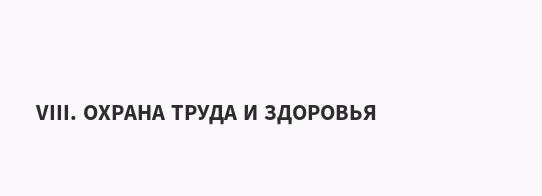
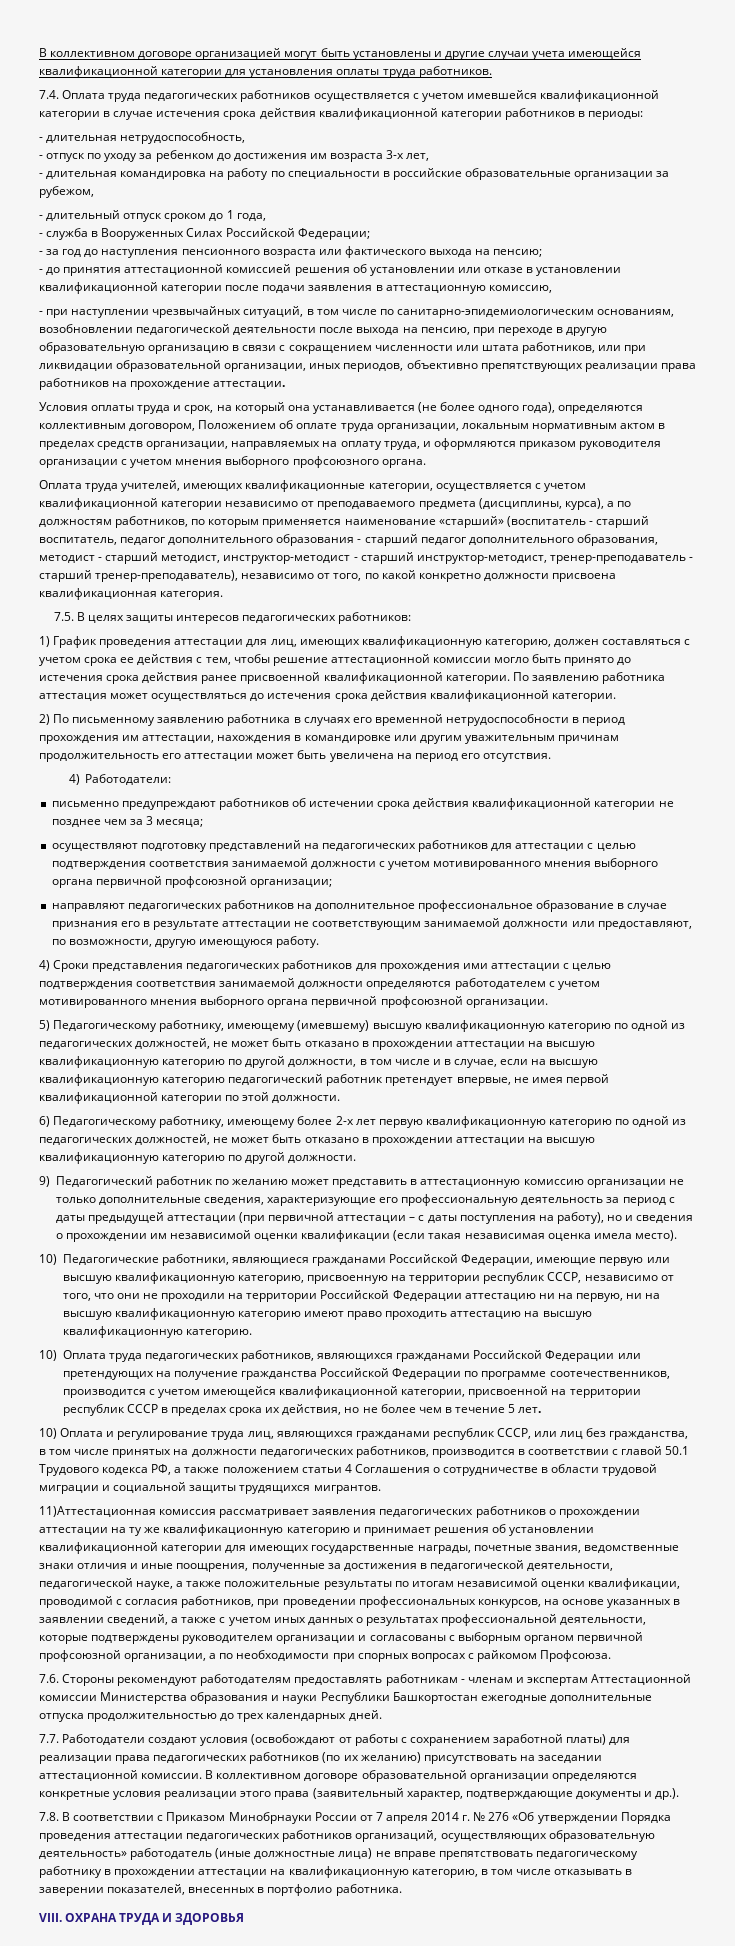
(35, 112) none -> [39,48,642,60] [39,66,492,78] [39,90,659,102] [39,108,644,120] [39,132,246,144] [39,150,430,162] [39,168,670,180] [39,186,94,198] [39,210,266,222] [39,228,370,240] [39,246,543,258] [39,264,622,276] [39,282,552,294] [39,306,675,318] [39,324,608,336] [39,342,647,354] [39,360,696,372] [39,378,286,390] [39,402,644,414] [39,420,666,432] [39,438,662,450] [39,456,426,468] [39,480,586,492] [39,498,631,510] [39,516,649,528] [39,534,658,546] [39,552,693,564] [39,570,616,582] [39,588,224,600] [53,612,412,624] [39,636,691,648] [39,654,632,666] [39,672,665,684] [39,690,616,702] [39,714,626,726] [39,735,619,744] [39,750,551,762] [68,774,172,785] [51,798,674,810] [51,816,204,827] [51,840,636,852] [51,858,659,870] [51,876,332,888] [51,900,668,912] [51,918,692,930] [51,936,320,948] [39,960,612,972] [39,978,600,990] [39,996,548,1008] [39,1020,686,1032] [39,1038,596,1050] [39,1056,599,1068] [39,1074,609,1086] [39,1092,341,1104] [39,1116,687,1128] [39,1134,596,1146] [39,1152,357,1164] [39,1176,684,1188] [55,1194,675,1206] [55,1212,694,1224] [55,1230,677,1242] [39,1254,670,1266] [62,1272,674,1284] [62,1290,661,1302] [62,1308,592,1320] [62,1326,252,1338] [39,1350,641,1362] [62,1368,670,1380] [62,1386,641,1398] [62,1404,542,1416] [39,1428,689,1440] [39,1446,690,1458] [39,1464,658,1476] [39,1482,381,1494] [39,1506,640,1518] [39,1524,595,1536] [39,1542,679,1554] [39,1560,614,1572] [39,1578,681,1590] [39,1596,681,1608] [39,1614,647,1626] [39,1632,643,1644] [39,1650,612,1662] [39,1674,692,1686] [39,1692,652,1704] [39,1710,382,1722] [39,1734,631,1746] [39,1752,602,1764] [39,1770,637,1782] [39,1788,680,1800] [39,1812,671,1824] [39,1830,655,1842] [39,1848,638,1860] [39,1866,633,1878] [39,1884,402,1896] В коллективном договоре организацией могут быть установлены и другие случаи учета имеющейся квалификационной категории для установления оплаты труда работников. // 7.4. Оплата труда педагогических работников осуществляется с учетом имевшейся квалификационной категории в случае истечения срока действия квалификационной категории работников в периоды: // - длительная нетрудоспособность, // - отпуск по уходу за ребенком до достижения им возраста 3-х лет, // - длительная командировка на работу по специальности в российские образовательные организации за рубежом, // - длительный отпуск сроком до 1 года, // - служба в Вооруженных Силах Российской Федерации; // - за год до наступления пенсионного возраста или фактического выхода на пенсию; // - до принятия аттестационной комиссией решения об установлении или отказе в установлении квалификационной категории после подачи заявления в аттестационную комиссию, // - при наступлении чрезвычайных ситуаций, в том числе по санитарно-эпидемиологическим основаниям, возобновлении педагогической деятельности после выхода на пенсию, при переходе в другую образовательную организацию в связи с сокращением численности или штата работников, или при ликвидации образовательной организации, иных периодов, объективно препятствующих реализации права работников на прохождение аттестации. // Условия оплаты труда и срок, на который она устанавливается (не более одного года), определяются коллективным договором, Положением об оплате труда организации, локальным нормативным актом в пределах средств организации, направляемых на оплату труда, и оформляются приказом руководителя организации с учетом мнения выборного профсоюзного органа. // Оплата труда учителей, имеющих квалификационные категории, осуществляется с учетом квалификационной категории независимо от преподаваемого предмета (дисциплины, курса), а по должностям работников, по которым применяется наименование «старший» (воспитатель - старший воспитатель, педагог дополнительного образования - старший педагог дополнительного образования, методист - старший методист, инструктор-методист - старший инструктор-методист, тренер-преподаватель - старший тренер-преподаватель), независимо от того, по какой конкретно должности присвоена квалификационная категория. // 7.5. В целях защиты интересов педагогических работников: // 1) График проведения аттестации для лиц, имеющих квалификационную категорию, должен составляться с учетом срока ее действия с тем, чтобы решение аттестационной комиссии могло быть принято до истечения срока действия ранее присвоенной квалификационной категории. По заявлению работника аттестация может осуществляться до истечения срока действия квалификационной категории. // 2) По письменному заявлению работника в случаях его временной нетрудоспособности в период прохождения им аттестации, нахождения в командировке или другим уважительным причинам продолжительность его аттестации может быть увеличена на период его отсутствия. // 4) Работодатели: // письменно предупреждают работников об истечении срока действия квалификационной категории не позднее чем за 3 месяца; // осуществляют подготовку представлений на педагогических работников для аттестации с целью подтверждения соответствия занимаемой должности с учетом мотивированного мнения выборного органа первичной профсоюзной организации; // направляют педагогических работников на дополнительное профессиональное образование в случае признания его в результате аттестации не соответствующим занимаемой должности или предоставляют, по возможности, другую имеющуюся работу. // 4) Сроки представления педагогических работников для прохождения ими аттестации с целью подтверждения соответствия занимаемой должности определяются работодателем с учетом мотивированного мнения выборного органа первичной профсоюзной организации. // 5) Педагогическому работнику, имеющему (имевшему) высшую квалификационную категорию по одной из педагогических должностей, не может быть отказано в прохождении аттестации на высшую квалификационную категорию по другой должности, в том числе и в случае, если на высшую квалификационную категорию педагогический работник претендует впервые, не имея первой квалификационной категории по этой должности. // 6) Педагогическому работнику, имеющему более 2-х лет первую квалификационную категорию по одной из педагогических должностей, не может быть отказано в прохождении аттестации на высшую квалификационную категорию по другой должности. // 9) Педагогический работник по желанию может представить в аттестационную комиссию организации не только дополнительные сведения, характеризующие его профессиональную деятельность за период с даты предыдущей аттестации (при первичной аттестации – с даты поступления на работу), но и сведения о прохождении им независимой оценки квалификации (если такая независимая оценка имела место). // 10) Педагогические работники, являющиеся гражданами Российской Федерации, имеющие первую или высшую квалификационную категорию, присвоенную на территории республик СССР, независимо от того, что они не проходили на территории Российской Федерации аттестацию ни на первую, ни на высшую квалификационную категорию имеют право проходить аттестацию на высшую квалификационную категорию. // 10) Оплата труда педагогических работников, являющихся гражданами Российской Федерации или претендующих на получение гражданства Российской Федерации по программе соотечественников, производится с учетом имеющейся квалификационной категории, присвоенной на территории республик СССР в пределах срока их действия, но не более чем в течение 5 лет. // 10) Оплата и регулирование труда лиц, являющихся гражданами республик СССР, или лиц без гражданства, в том числе принятых на должности педагогических работников, производится в соответствии с главой 50.1 Трудового кодекса РФ, а также положением статьи 4 Соглашения о сотрудничестве в области трудовой миграции и социальной защиты трудящихся мигрантов. // 11)Аттестационная комиссия рассматривает заявления педагогических работников о прохождении аттестации на ту же квалификационную категорию и принимает решения об установлении квалификационной категории для имеющих государственные награды, почетные звания, ведомственные знаки отличия и иные поощрения, полученные за достижения в педагогической деятельности, педагогической науке, а также положительные результаты по итогам независимой оценки квалификации, проводимой с согласия работников, при проведении профессиональных конкурсов, на основе указанных в заявлении сведений, а также с учетом иных данных о результатах профессиональной деятельности, которые подтверждены руководителем организации и согласованы с выборным органом первичной профсоюзной организации, а по необходимости при спорных вопросах с райкомом Профсоюза. // 7.6. Стороны рекомендуют работодателям предоставлять работникам - членам и экспертам Аттестационной комиссии Министерства образования и науки Республики Башкортостан ежегодные дополнительные отпуска продолжительностью до трех календарных дней. // 7.7. Работодатели создают условия (освобождают от работы с сохранением заработной платы) для реализации права педагогических работников (по их желанию) присутствовать на заседании аттестационной комиссии. В коллективном договоре образовательной организации определяются конкретные условия реализации этого права (заявительный характер, подтверждающие документы и др.). // 7.8. В соответствии с Приказом Минобрнауки России от 7 апреля 2014 г. № 276 «Об утверждении Порядка проведения аттестации педагогических работников организаций, осуществляющих образовательную деятельность» работодатель (иные должностные лица) не вправе препятствовать педагогическому работнику в прохождении аттестации на квалификационную категорию, в том числе отказывать в заверении показателей, внесенных в портфолио работника. //

